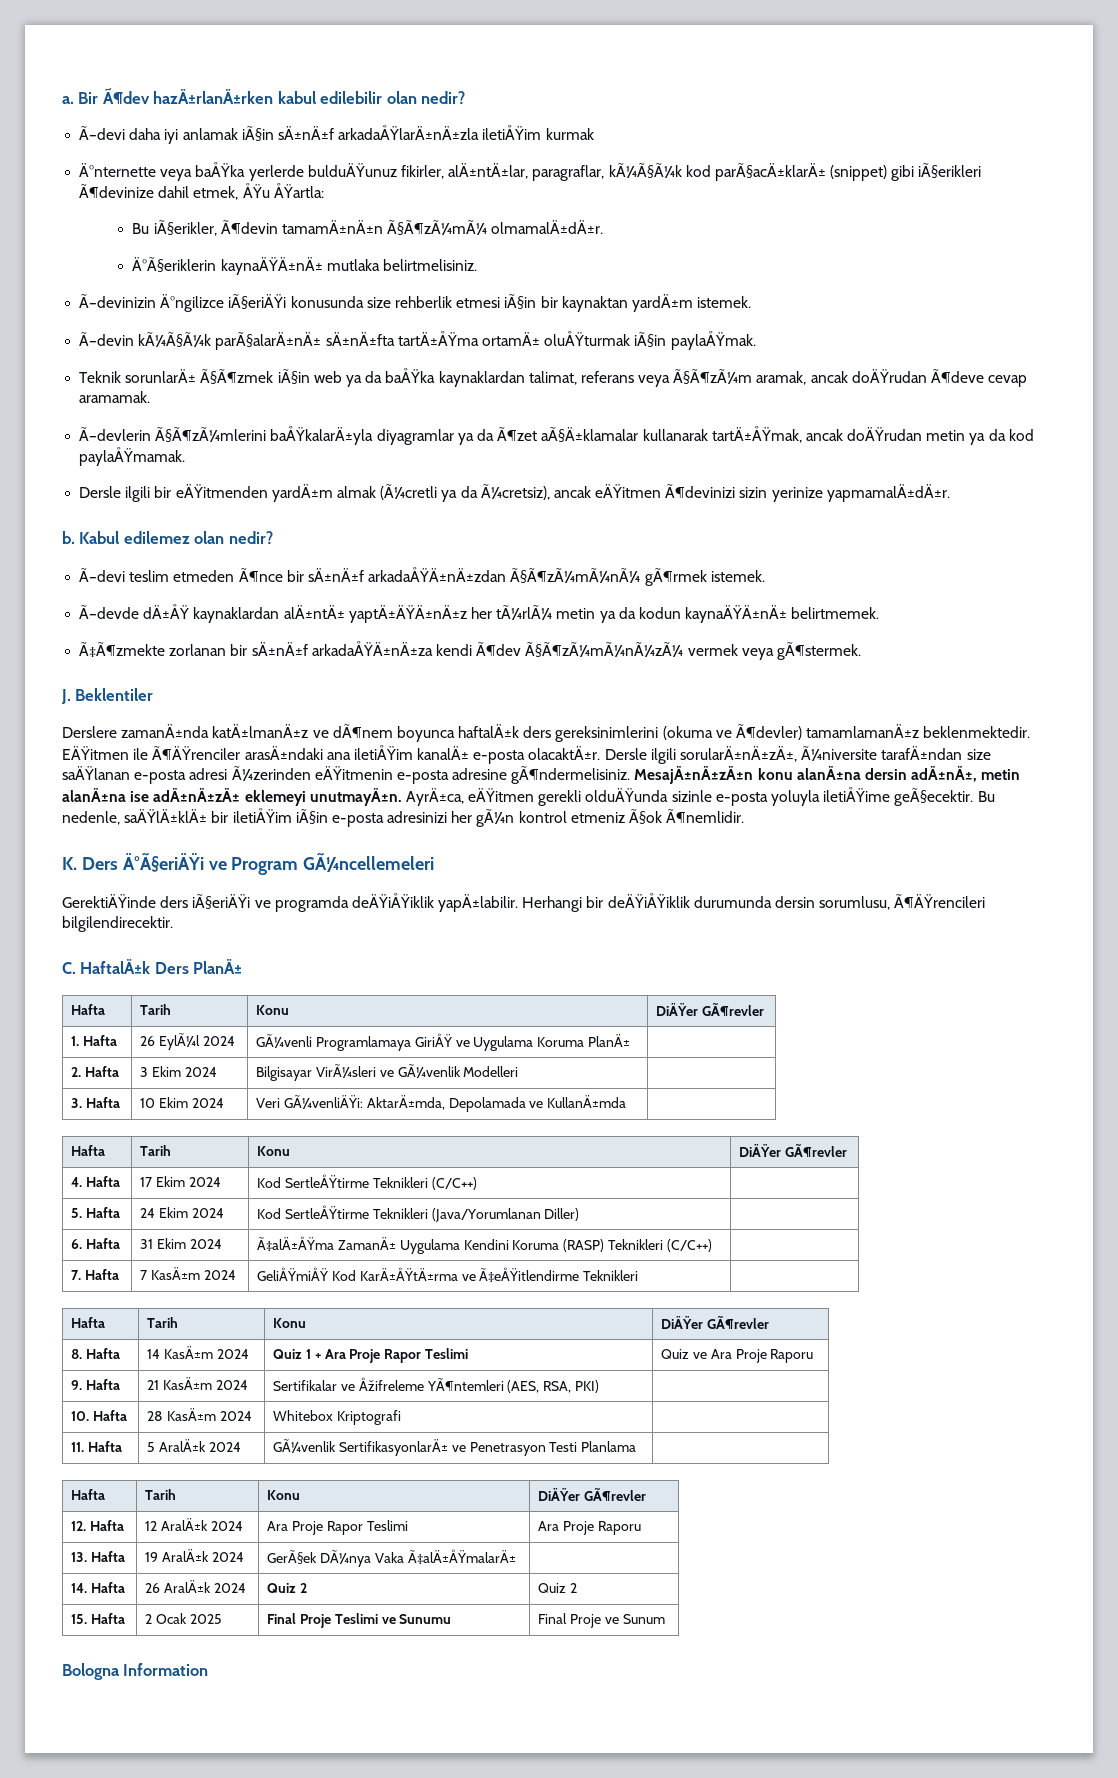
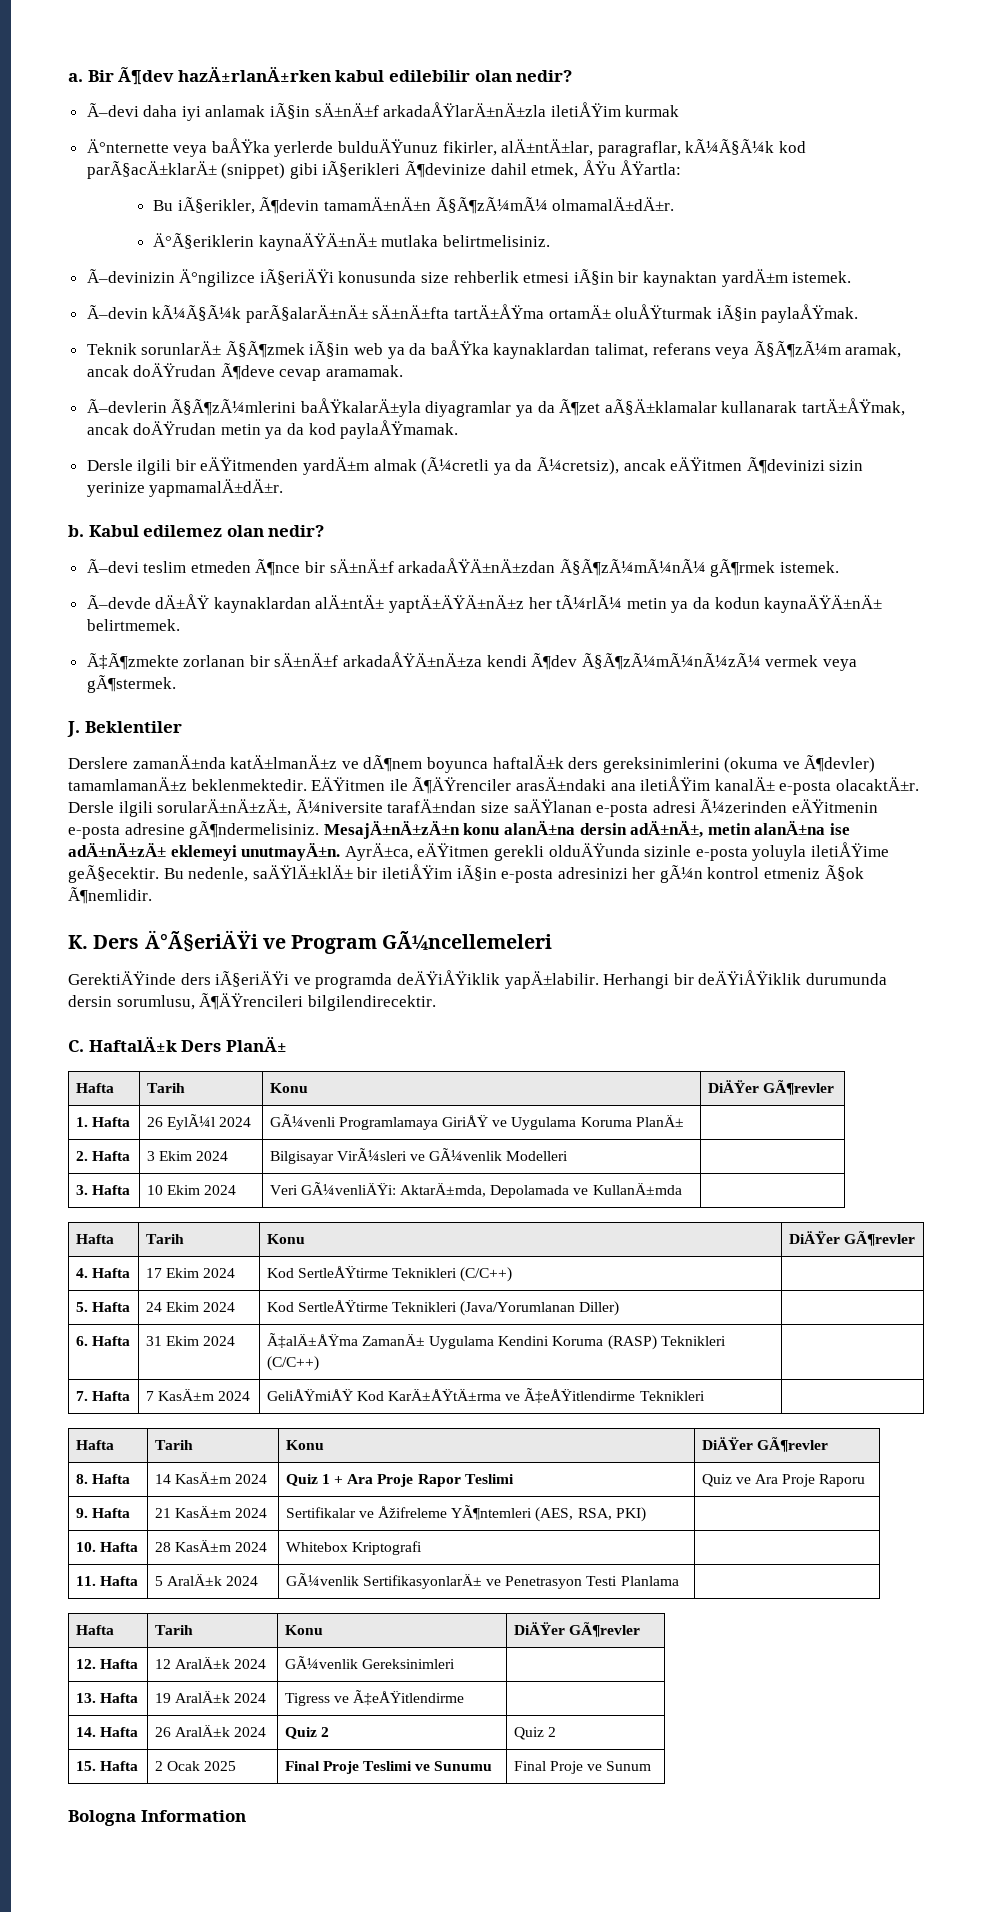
[267,1520,408,1535] [538,1521,641,1535] Ara Proje Rapor Teslimi | Ara Proje Raporu -> [284,1656,455,1669] GÃ¼venlik Gereksinimleri |
[267,1549,516,1567] GerÃ§ek DÃ¼nya Vaka Ã‡alÄ±ÅŸmalarÄ± -> [284,1690,465,1706] Tigress ve Ã‡eÅŸitlendirme

